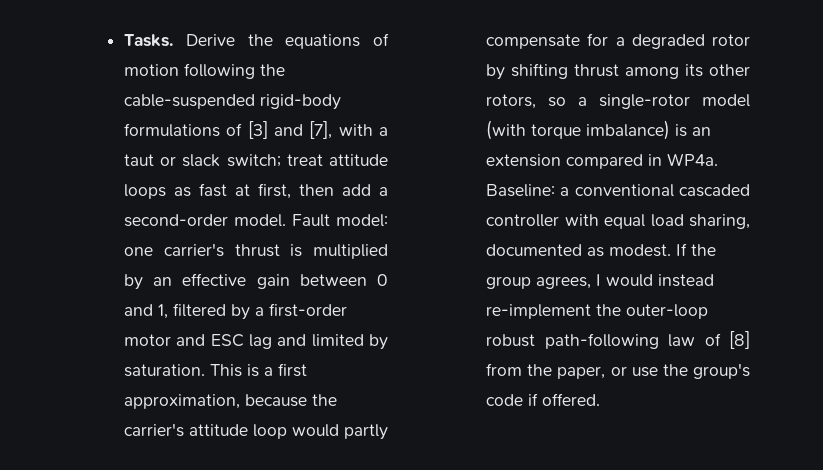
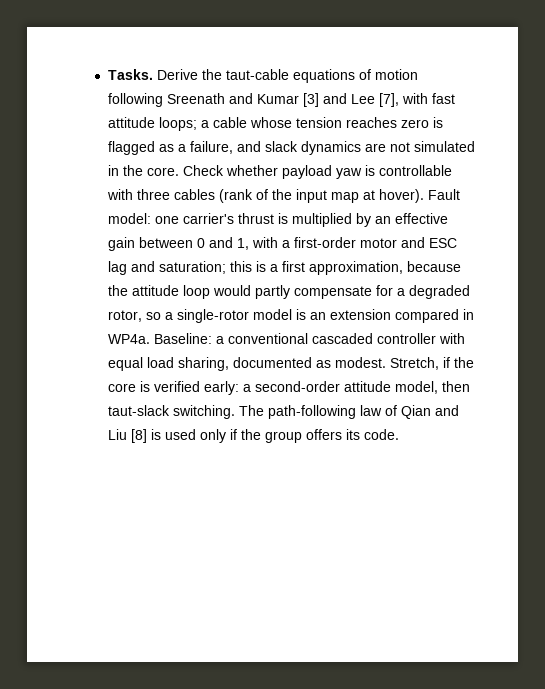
(273, 40) none -> [225,69,289,80] taut-cable
[259,64,285,76] [123,94,341,110] [123,123,243,137] the cable-suspended rigid-body formulations of -> [166,93,299,104] Sreenath and Kumar
(303, 130) none -> [350,94,375,104] Lee
[379,127,388,136] [123,154,388,167] [123,183,388,199] [123,214,286,227] a taut or slack switch; treat attitude loops as fast at first, then add a second-order model. -> [431,93,455,104] [107,117,443,131] [107,141,475,155] [107,165,452,179] [106,189,424,203] fast attitude loops; a cable whose tension reaches zero is flagged as a failure, and slack dynamics are not simulated in the core. Check whether payload yaw is controllable with three cables (rank of the input map at hover).
[172,303,250,320] filtered by -> [251,237,278,248] with
[311,334,388,350] [123,364,242,377] limited by saturation. This -> [158,261,252,274] saturation; this
[123,423,184,437] carrier's -> (128, 290) none
[712,34,750,46] [485,63,750,80] [485,94,536,109] rotor by shifting thrust among its other rotors, -> [107,310,142,322] rotor,
[485,120,670,140] (with torque imbalance) -> (292, 314) none
[675,243,716,256] [485,274,714,289] [485,304,708,319] [485,331,750,349] [485,363,750,379] [485,393,600,406] If the group agrees, I would instead re-implement the outer-loop robust path-following law of [8] from the paper, or use the group's code if offered. -> [389,357,474,370] [107,381,470,395] [107,405,459,419] [107,429,399,443] Stretch, if the core is verified early: a second-order attitude model, then taut-slack switching. The path-following law of Qian and Liu [8] is used only if the group offers its code.

